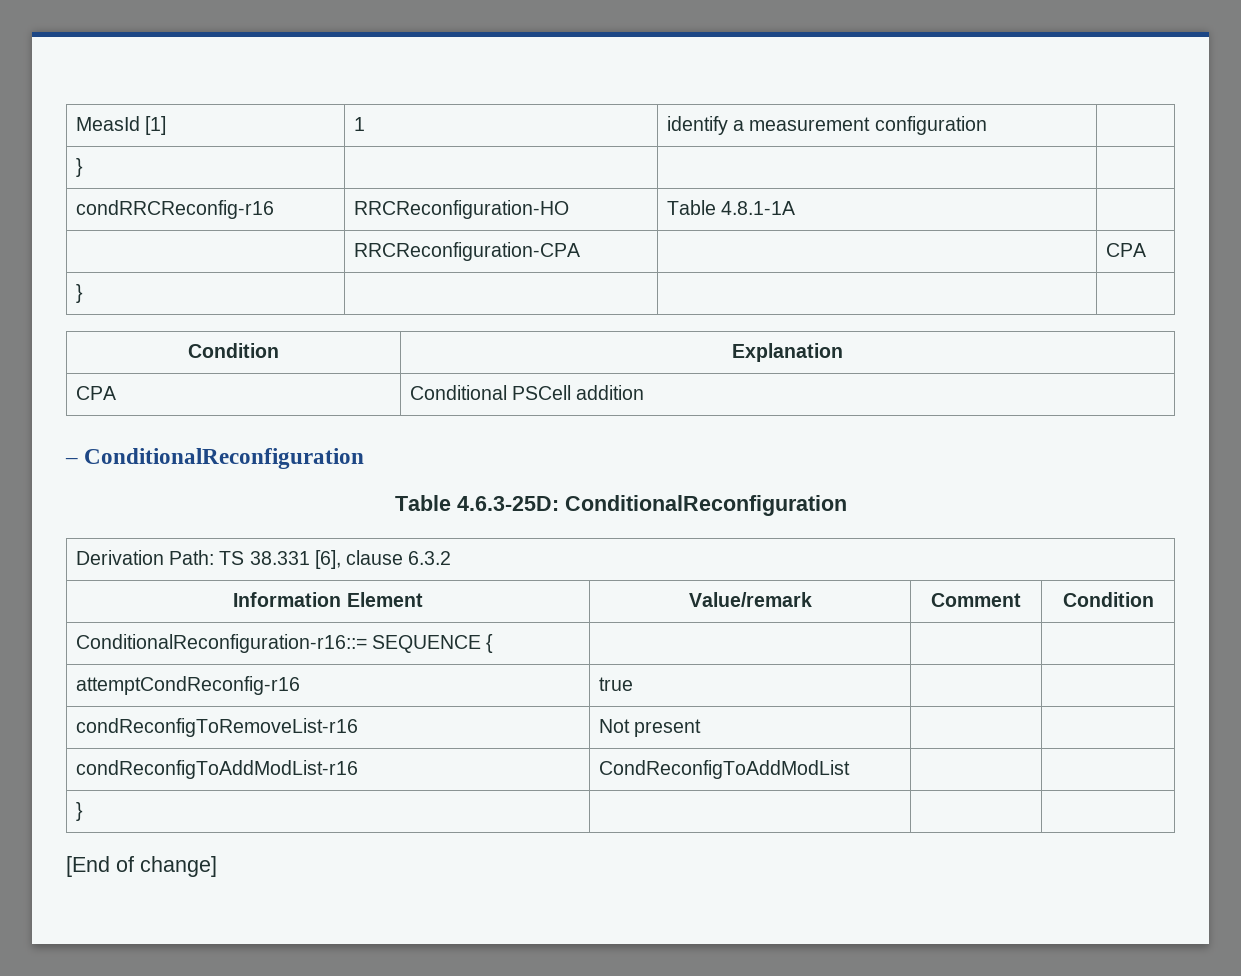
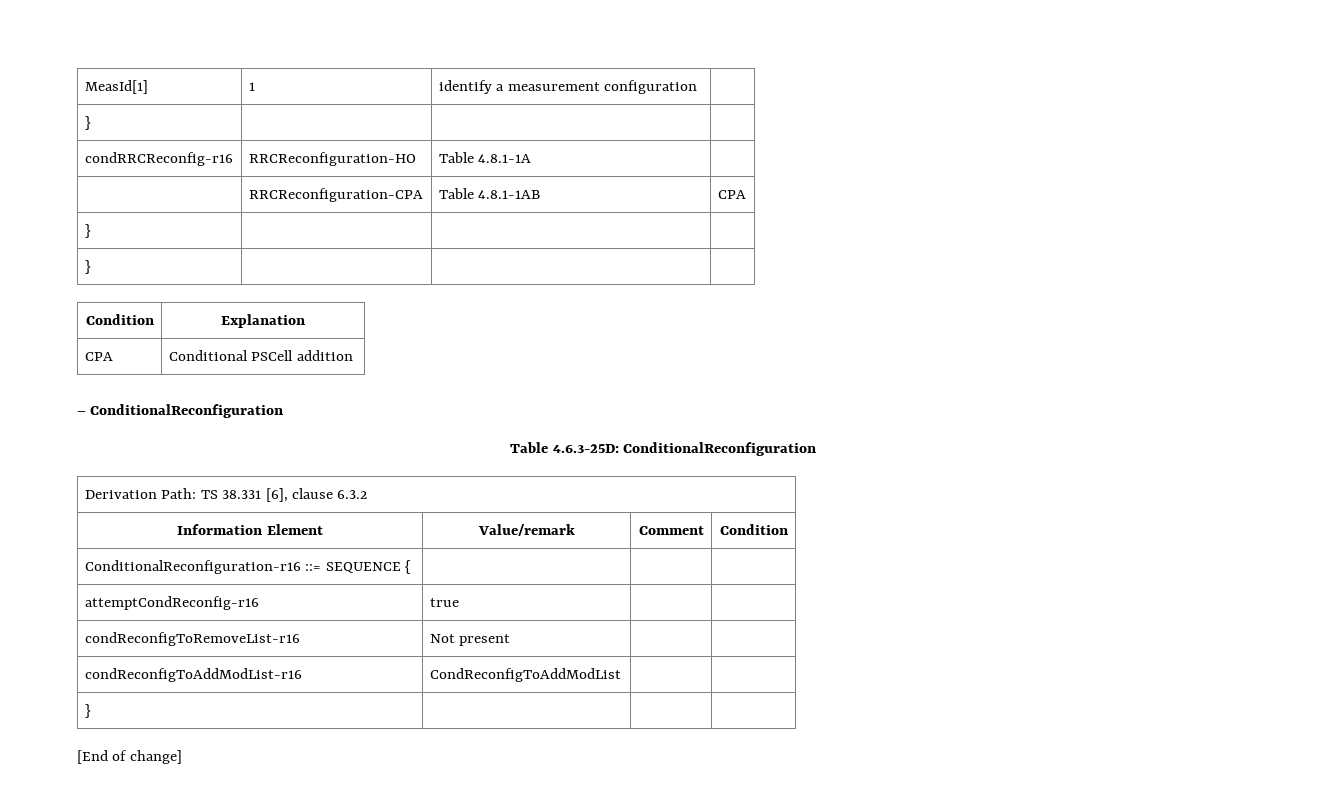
[75,116,167,135] MeasId [1] -> [84,80,148,94] MeasId[1]
(580, 251) none -> [438,188,541,199] Table 4.8.1-1AB
(83, 293) none -> [84,260,91,274] // } | | |
[75,634,367,653] ConditionalReconfiguration-r16::= -> [84,560,322,574] ConditionalReconfiguration-r16 ::=

